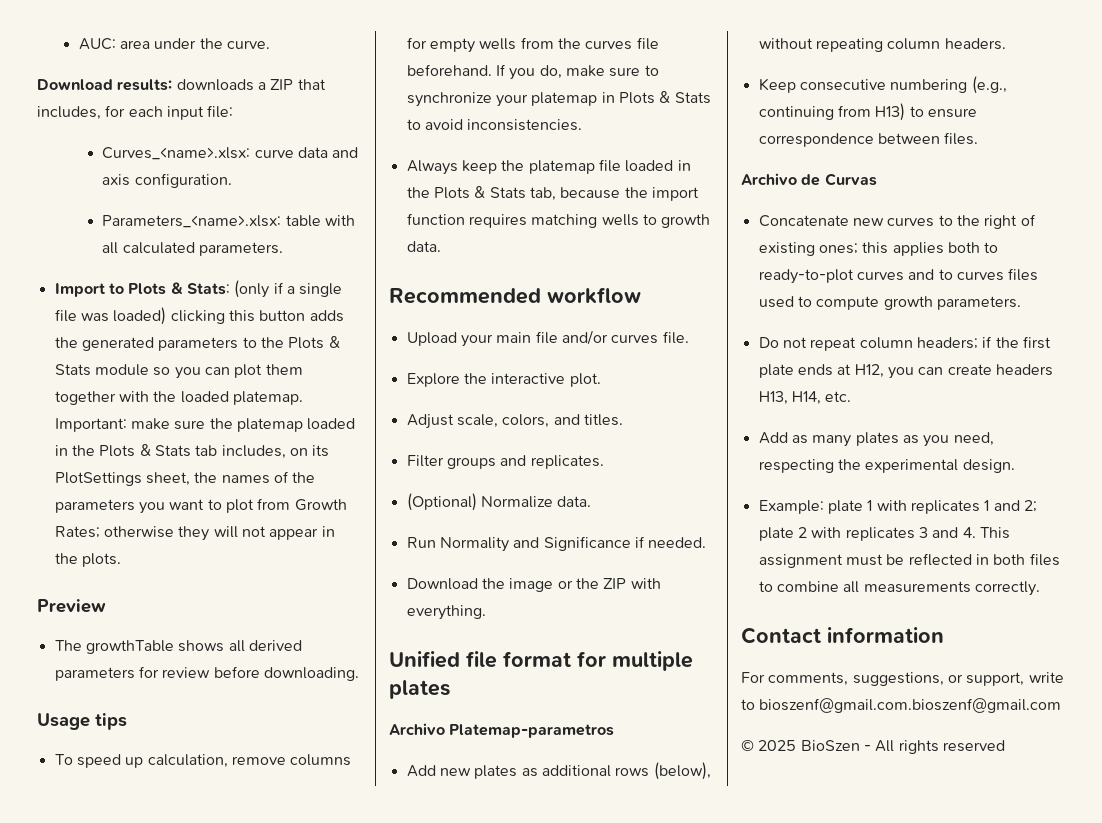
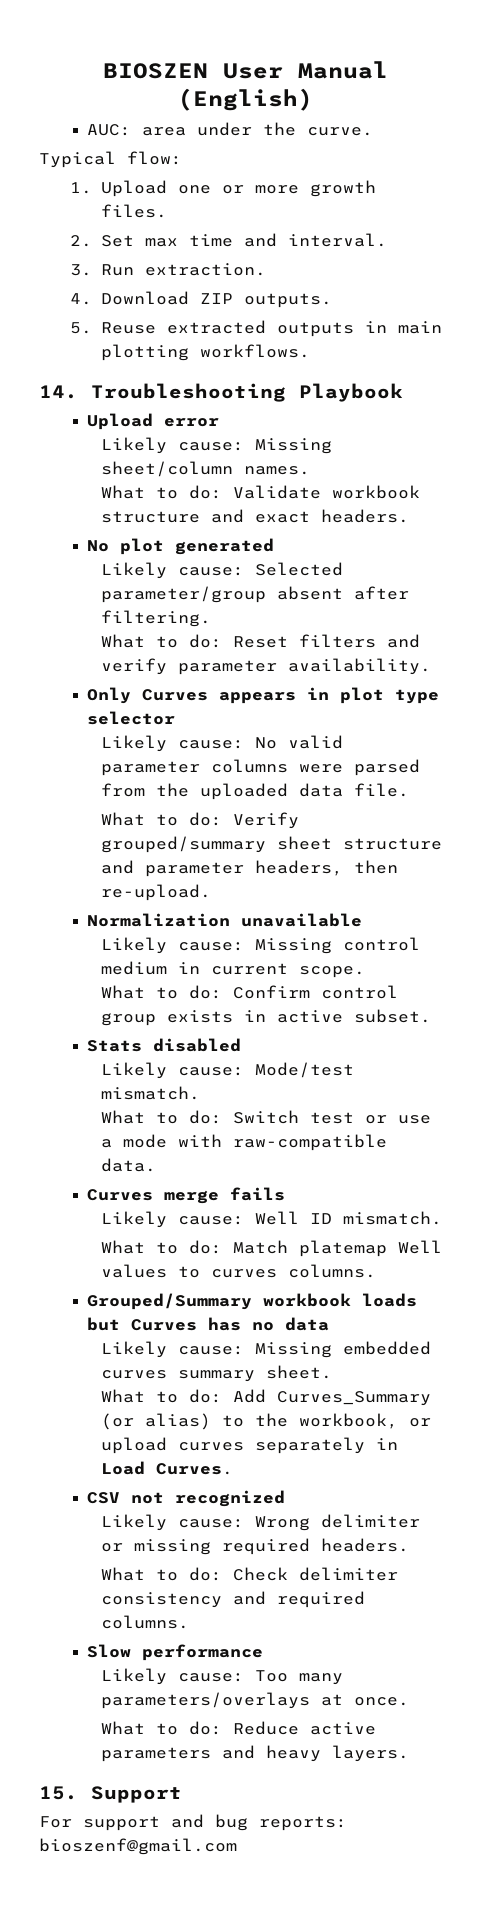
(78, 44) none -> [103,61,388,79] [178,88,313,111] BIOSZEN User Manual (English) //
[37,79,326,91] [37,105,234,120] [102,147,359,160] [102,173,232,188] [102,215,356,228] [102,242,284,256] [54,280,343,298] [54,307,344,325] [54,336,340,351] [54,364,303,379] [54,391,303,405] [54,418,356,432] [54,444,330,459] [54,471,316,486] [54,498,347,514] [54,526,335,541] [54,553,121,567] [37,599,106,613] [54,640,302,654] [54,666,359,681] [37,713,127,730] [54,754,352,768] [406,37,659,53] [406,64,659,80] [406,91,711,107] [406,119,583,131] [406,159,691,175] [406,186,699,201] [406,213,711,228] [406,241,441,252] [389,287,641,304] [406,330,689,347] [406,373,601,387] [406,414,623,429] [406,455,604,469] [406,493,592,511] [406,536,707,552] [406,578,661,592] [406,605,486,620] [389,651,693,671] [389,680,450,699] [389,723,615,738] [406,762,711,780] [758,38,1006,52] [758,76,1007,94] [758,103,977,121] [758,132,979,147] [741,173,877,186] [758,214,1036,229] [758,242,999,256] [758,268,1039,284] [758,296,1021,310] [758,336,1051,351] [758,364,1053,379] [758,391,852,405] [758,432,994,447] [758,459,1015,473] [758,500,1037,514] [758,527,1010,541] [758,553,1060,568] [758,581,1040,596] [741,627,944,644] [741,672,1064,686] [741,698,1062,713] [741,740,1005,754] Download results: downloads a ZIP that includes, for each input file: // Curves_<name>.xlsx: curve data and axis configuration. // Parameters_<name>.xlsx: table with all calculated parameters. // Import to Plots & Stats: (only if a single file was loaded) clicking this button adds the generated parameters to the Plots & Stats module so you can plot them together with the loaded platemap. Important: make sure the platemap loaded in the Plots & Stats tab includes, on its PlotSettings sheet, the names of the parameters you want to plot from Growth Rates; otherwise they will not appear in the plots. // Preview // The growthTable shows all derived parameters for review before downloading. // Usage tips // To speed up calculation, remove columns for empty wells from the curves file beforehand. If you do, make sure to synchronize your platemap in Plots & Stats to avoid inconsistencies. // Always keep the platemap file loaded in the Plots & Stats tab, because the import function requires matching wells to growth data. // Recommended workflow // Upload your main file and/or curves file. // Explore the interactive plot. // Adjust scale, colors, and titles. // Filter groups and replicates. // (Optional) Normalize data. // Run Normality and Significance if needed. // Download the image or the ZIP with everything. // Unified file format for multiple plates // Archivo Platemap-parametros // Add new plates as additional rows (below), without repeating column headers. // Keep consecutive numbering (e.g., continuing from H13) to ensure correspondence between files. // Archivo de Curvas // Concatenate new curves to the right of existing ones; this applies both to ready-to-plot curves and to curves files used to compute growth parameters. // Do not repeat column headers; if the first plate ends at H12, you can create headers H13, H14, etc. // Add as many plates as you need, respecting the experimental design. // Example: plate 1 with replicates 1 and 2; plate 2 with replicates 3 and 4. This assignment must be reflected in both files to combine all measurements correctly. // Contact information // For comments, suggestions, or support, write to bioszenf@gmail.com.bioszenf@gmail.com // © 2025 BioSzen - All rights reserved -> [39,151,182,168] [69,180,376,197] [100,204,167,218] [69,233,387,247] [69,263,266,276] [69,291,332,308] [69,320,442,337] [100,344,310,361] [39,383,403,402] [86,413,219,430] [100,437,332,454] [100,461,310,477] [100,485,420,499] [100,509,409,523] [86,538,274,555] [100,562,343,579] [100,586,409,603] [100,610,211,627] [100,634,420,648] [100,658,431,675] [86,687,439,704] [86,711,175,725] [100,735,343,752] [100,759,420,776] [100,783,409,800] [100,812,299,829] [100,836,442,853] [100,860,398,877] [100,884,211,901] [86,913,362,927] [100,937,420,954] [100,961,365,978] [100,985,398,999] [100,1009,431,1026] [86,1038,241,1052] [100,1062,354,1079] [100,1086,200,1100] [100,1110,431,1124] [100,1134,387,1151] [100,1158,156,1172] [86,1187,285,1204] [100,1211,442,1228] [100,1240,442,1257] [100,1264,376,1278] [86,1293,417,1310] [86,1317,329,1331] [100,1341,431,1358] [100,1365,332,1382] [100,1389,431,1406] [100,1413,431,1430] [100,1437,398,1454] [100,1461,233,1475] [86,1490,285,1507] [100,1514,420,1531] [100,1538,409,1555] [100,1567,398,1581] [100,1591,365,1608] [100,1615,189,1629] [86,1644,263,1661] [100,1668,343,1685] [100,1692,409,1709] [100,1721,376,1735] [100,1745,409,1762] [39,1786,182,1803] [39,1814,347,1831] [39,1838,237,1855] Typical flow: // 1. Upload one or more growth files. // 2. Set max time and interval. // 3. Run extraction. // 4. Download ZIP outputs. // 5. Reuse extracted outputs in main plotting workflows. // 14. Troubleshooting Playbook // Upload error // Likely cause: Missing sheet/column names. // What to do: Validate workbook structure and exact headers. // No plot generated // Likely cause: Selected parameter/group absent after filtering. // What to do: Reset filters and verify parameter availability. // Only Curves appears in plot type selector // Likely cause: No valid parameter columns were parsed from the uploaded data file. // What to do: Verify grouped/summary sheet structure and parameter headers, then re-upload. // Normalization unavailable // Likely cause: Missing control medium in current scope. // What to do: Confirm control group exists in active subset. // Stats disabled // Likely cause: Mode/test mismatch. // What to do: Switch test or use a mode with raw-compatible data. // Curves merge fails // Likely cause: Well ID mismatch. // What to do: Match platemap Well values to curves columns. // Grouped/Summary workbook loads but Curves has no data // Likely cause: Missing embedded curves summary sheet. // What to do: Add Curves_Summary (or alias) to the workbook, or upload curves separately in Load Curves. // CSV not recognized // Likely cause: Wrong delimiter or missing required headers. // What to do: Check delimiter consistency and required columns. // Slow performance // Likely cause: Too many parameters/overlays at once. // What to do: Reduce active parameters and heavy layers. // 15. Support // For support and bug reports: bioszenf@gmail.com

